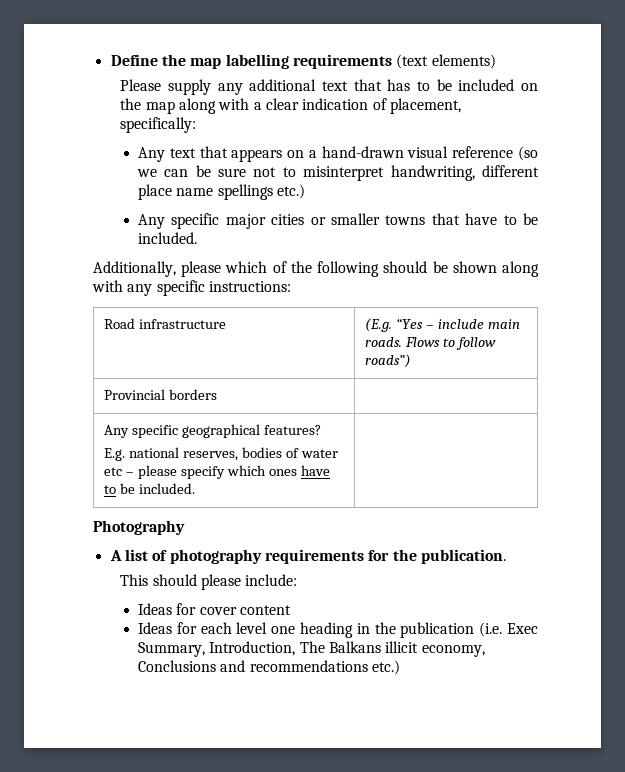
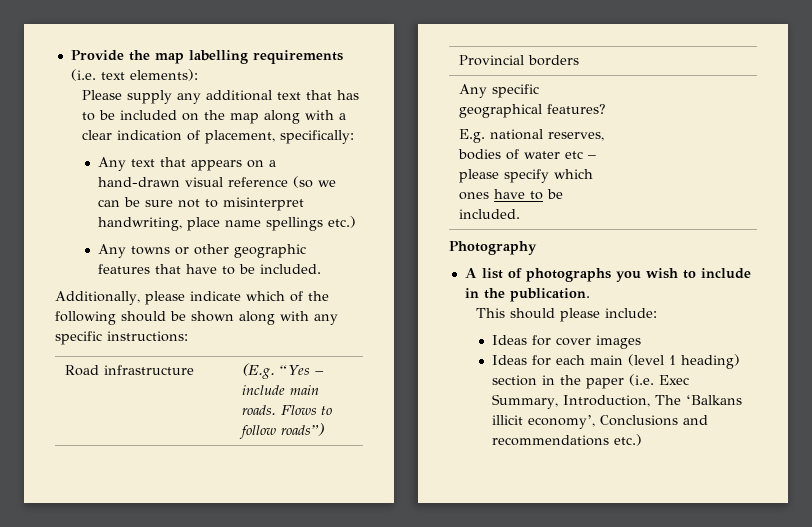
[110,54,158,66] Define -> [70,50,124,61] Provide
[396,54,496,69] (text elements) -> [70,69,198,81] (i.e. text elements):
[481,165,539,177] different -> (183, 224) none
[171,213,426,229] specific major cities or smaller towns -> [131,244,307,258] [98,264,151,274] towns or other geographic features
(222, 269) none -> [189,291,241,301] indicate
[169,549,390,564] photography requirements for -> [525,268,751,282] [464,288,479,298] photographs you wish to include in
[239,605,291,615] content -> [596,335,642,349] images
[236,622,475,638] level one heading in the publication -> [590,354,741,369] [492,375,625,389] main (level 1 heading) section in the paper
[328,641,485,657] Balkans illicit economy, -> [686,395,743,405] [492,415,596,429] ‘Balkans illicit economy’,

